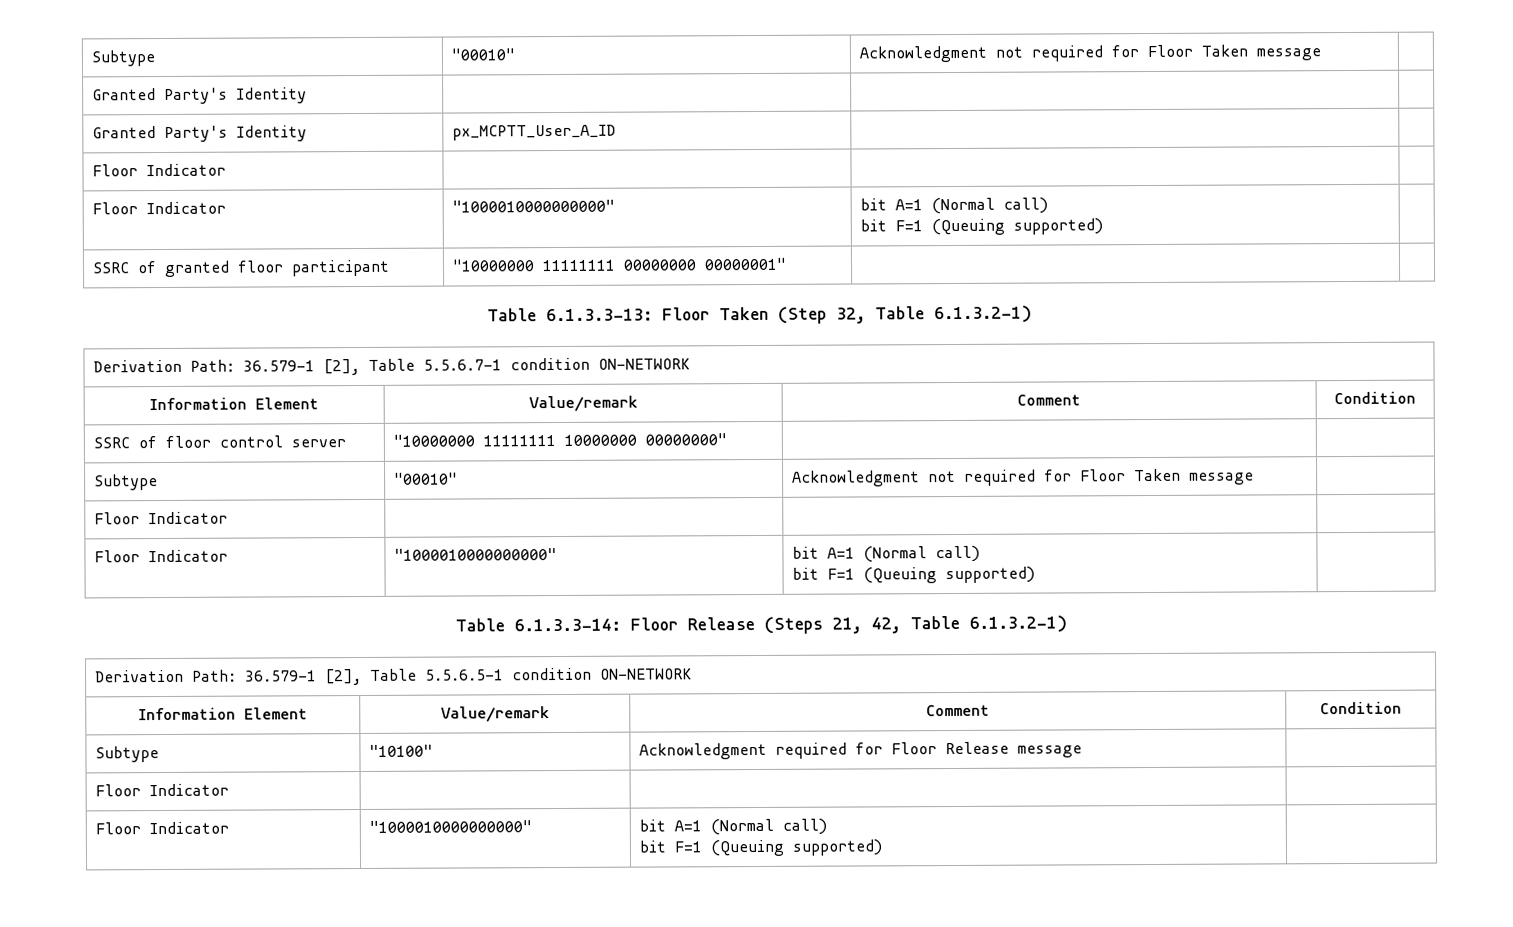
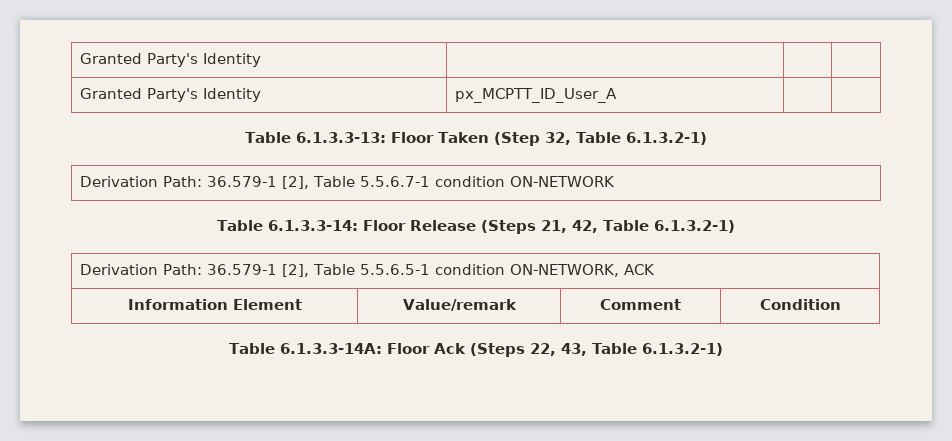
[91,50,156,67] [451,48,516,61] [859,44,1322,63] Subtype | "00010" | Acknowledgment not required for Floor Taken message | // -> (80, 58) none
[452,124,617,141] [92,163,227,177] [92,201,227,215] [452,199,616,213] [860,197,1049,215] [860,218,1104,236] [92,259,391,277] [452,257,788,272] px_MCPTT_User_A_ID | | // Floor Indicator | | | // Floor Indicator | "1000010000000000" | bit A=1 (Normal call) // bit F=1 (Queuing supported) | // SSRC of granted floor participant | "10000000 11111111 00000000 00000001" -> [455,88,618,103] px_MCPTT_ID_User_A
[149,397,319,411] [528,395,638,413] [1016,394,1081,406] [1334,391,1416,405] [93,435,347,449] [393,433,728,447] [94,474,159,491] [394,472,459,485] [792,468,1255,487] [94,511,229,525] [94,549,229,563] [394,548,558,561] [792,545,981,563] [792,566,1036,584] // Information Element | Value/remark | Comment | Condition // SSRC of floor control server | "10000000 11111111 10000000 00000000" | | // Subtype | "00010" | Acknowledgment not required for Floor Taken message | // Floor Indicator | | | // Floor Indicator | "1000010000000000" | bit A=1 (Normal call) // bit F=1 (Queuing supported) | -> (616, 181) none
[600,668,693,680] [138,707,308,721] [440,706,550,723] [925,704,990,717] [1320,701,1402,715] [95,746,160,763] [369,744,434,757] [639,741,1083,760] [95,783,230,797] [95,821,230,835] [369,820,533,833] [639,818,828,836] [639,839,883,857] ON-NETWORK // Information Element | Value/remark | Comment | Condition // Subtype | "10100" | Acknowledgment required for Floor Release message | // Floor Indicator | | | // Floor Indicator | "1000010000000000" | bit A=1 (Normal call) // bit F=1 (Queuing supported) | -> [510,264,656,277] [127,299,302,310] [402,299,517,311] [600,299,681,310] [759,299,841,310] [228,343,724,357] ON-NETWORK, ACK // Information Element | Value/remark | Comment | Condition // Table 6.1.3.3-14A: Floor Ack (Steps 22, 43, Table 6.1.3.2-1)

